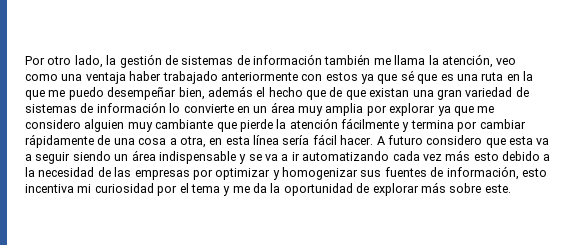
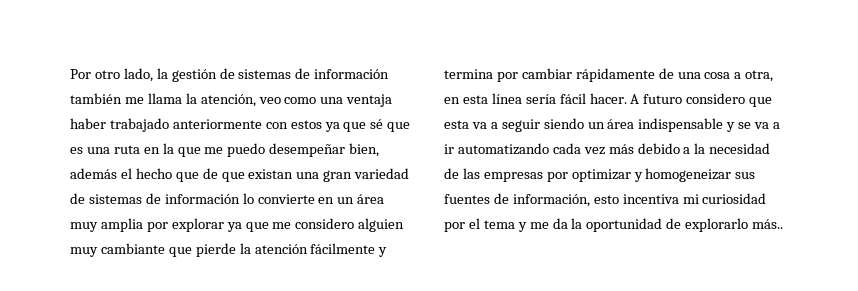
[473,152,499,161] esto -> (634, 149) none
[282,167,358,180] homogenizar -> [645,168,732,182] homogeneizar
[372,182,511,196] explorar más sobre este. -> [685,218,784,232] explorarlo más..

